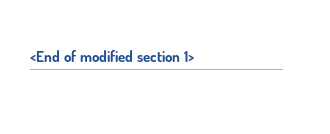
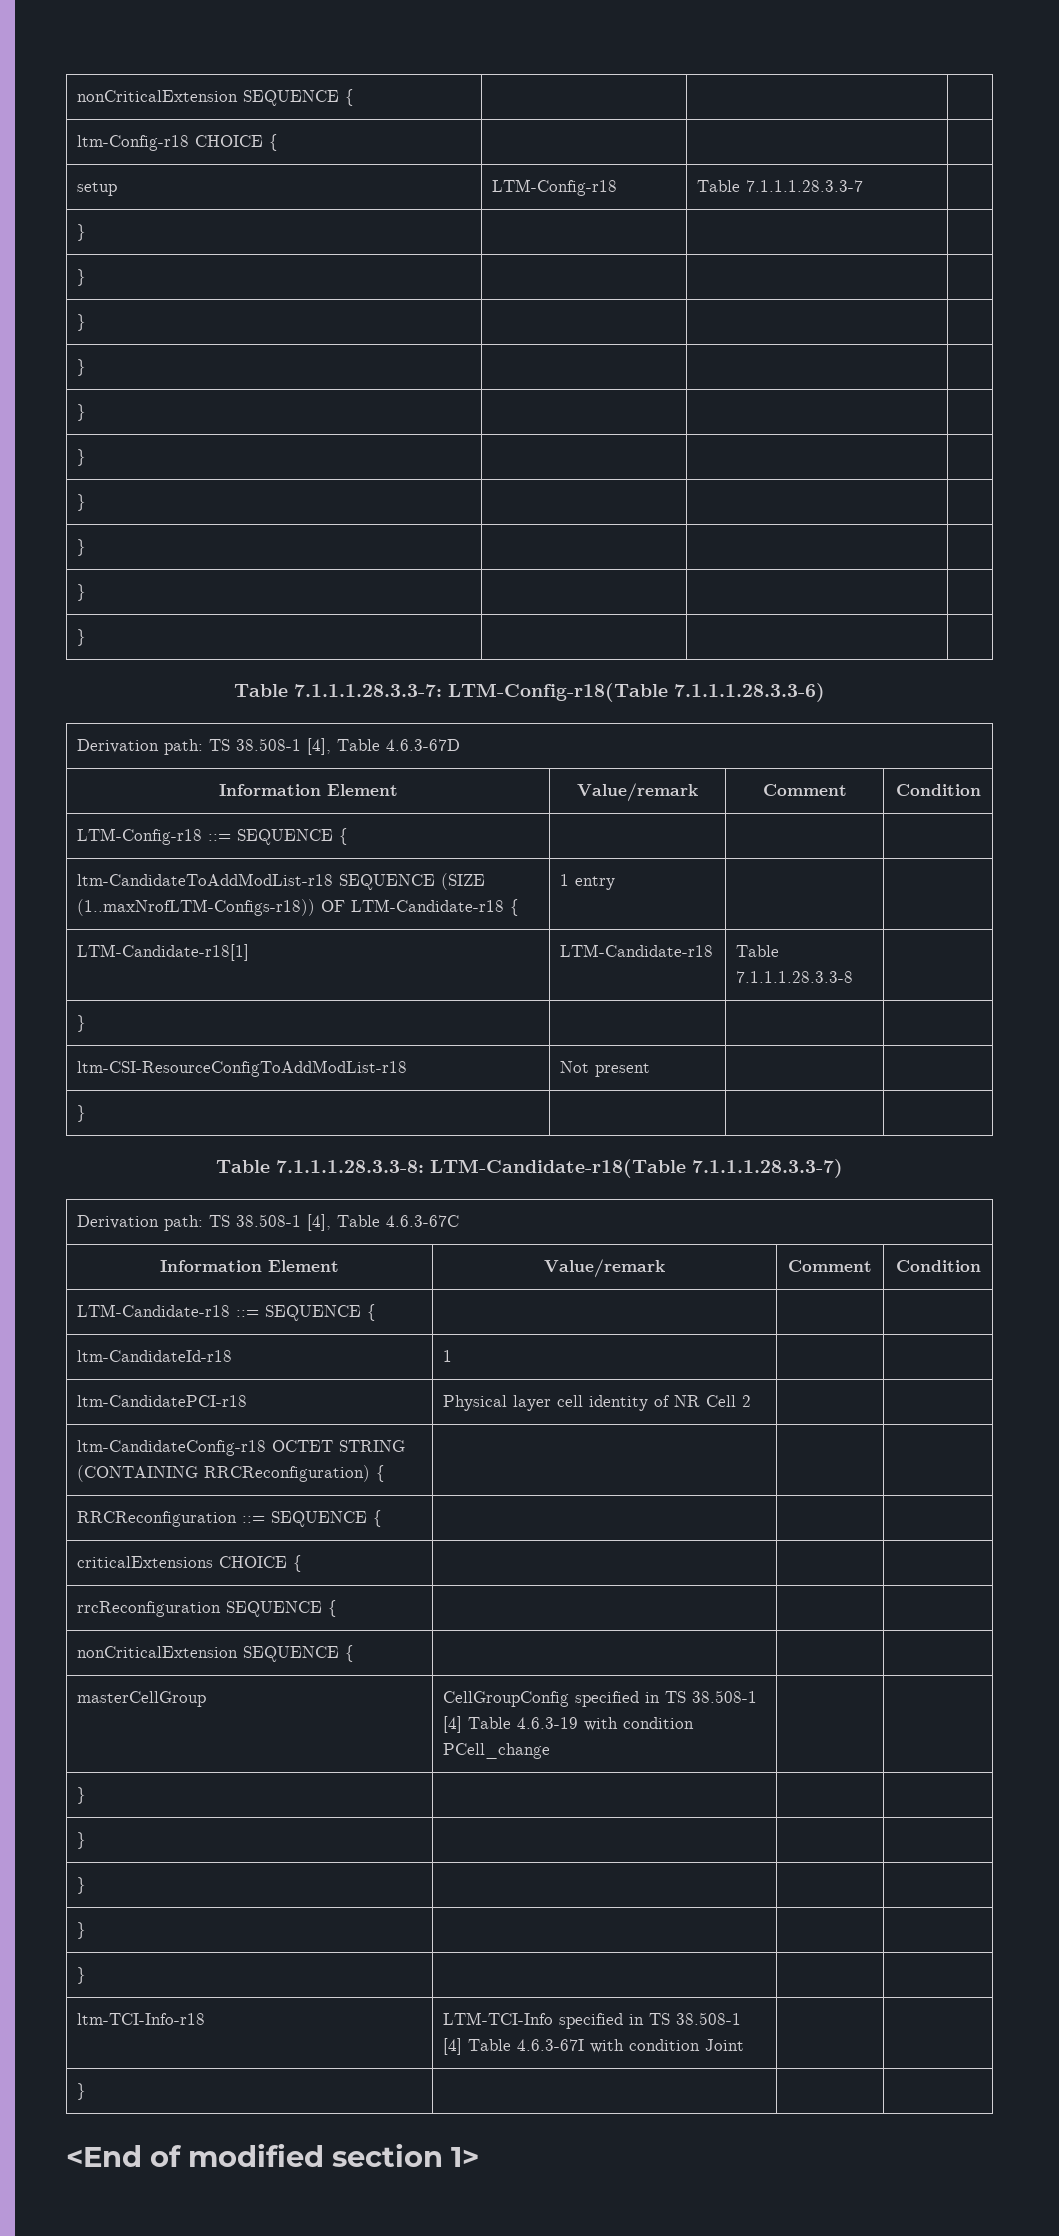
(30, 56) none -> [77,89,355,106] [77,134,279,151] [77,182,118,196] [492,179,618,196] [697,180,864,192] [77,224,87,241] [77,269,87,286] [77,314,87,331] [77,359,87,376] [77,404,87,421] [77,449,87,466] [77,494,87,511] [77,539,87,556] [77,584,87,601] [77,629,87,646] [234,683,825,702] [77,738,461,755] [218,784,398,796] [577,783,698,802] [762,784,847,796] [895,784,981,796] [77,828,349,845] [77,873,486,890] [77,899,520,916] [560,874,616,890] [77,944,250,961] [560,944,714,957] [736,945,780,957] [736,971,854,983] [77,1015,87,1032] [77,1060,408,1077] [560,1061,651,1077] [77,1105,87,1122] [216,1159,843,1178] [77,1214,460,1231] [160,1260,339,1272] [544,1259,665,1278] [788,1260,872,1272] [895,1260,981,1272] [77,1304,377,1321] [77,1350,233,1362] [443,1350,453,1362] [77,1395,248,1407] [443,1395,752,1411] [77,1440,406,1456] [77,1465,386,1482] [77,1510,383,1527] [77,1555,303,1572] [77,1600,338,1617] [77,1645,355,1662] [77,1691,207,1707] [443,1690,758,1707] [443,1716,695,1733] [443,1743,551,1759] [77,1787,87,1804] [77,1832,87,1849] [77,1877,87,1894] [77,1922,87,1939] [77,1967,87,1984] [77,2013,206,2025] [443,2012,742,2029] [443,2038,745,2055] [77,2083,87,2100] nonCriticalExtension SEQUENCE { | | | // ltm-Config-r18 CHOICE { | | | // setup | LTM-Config-r18 | Table 7.1.1.1.28.3.3-7 | // } | | | // } | | | // } | | | // } | | | // } | | | // } | | | // } | | | // } | | | // } | | | // } | | | // Table 7.1.1.1.28.3.3-7: LTM-Config-r18(Table 7.1.1.1.28.3.3-6) // Derivation path: TS 38.508-1 [4], Table 4.6.3-67D // Information Element | Value/remark | Comment | Condition // LTM-Config-r18 ::= SEQUENCE { | | | // ltm-CandidateToAddModList-r18 SEQUENCE (SIZE (1..maxNrofLTM-Configs-r18)) OF LTM-Candidate-r18 { | 1 entry | | // LTM-Candidate-r18[1] | LTM-Candidate-r18 | Table 7.1.1.1.28.3.3-8 | // } | | | // ltm-CSI-ResourceConfigToAddModList-r18 | Not present | | // } | | | // Table 7.1.1.1.28.3.3-8: LTM-Candidate-r18(Table 7.1.1.1.28.3.3-7) // Derivation path: TS 38.508-1 [4], Table 4.6.3-67C // Information Element | Value/remark | Comment | Condition // LTM-Candidate-r18 ::= SEQUENCE { | | | // ltm-CandidateId-r18 | 1 | | // ltm-CandidatePCI-r18 | Physical layer cell identity of NR Cell 2 | | // ltm-CandidateConfig-r18 OCTET STRING (CONTAINING RRCReconfiguration) { | | | // RRCReconfiguration ::= SEQUENCE { | | | // criticalExtensions CHOICE { | | | // rrcReconfiguration SEQUENCE { | | | // nonCriticalExtension SEQUENCE { | | | // masterCellGroup | CellGroupConfig specified in TS 38.508-1 [4] Table 4.6.3-19 with condition PCell_change | | // } | | | // } | | | // } | | | // } | | | // } | | | // ltm-TCI-Info-r18 | LTM-TCI-Info specified in TS 38.508-1 [4] Table 4.6.3-67I with condition Joint | | // } | | | //

